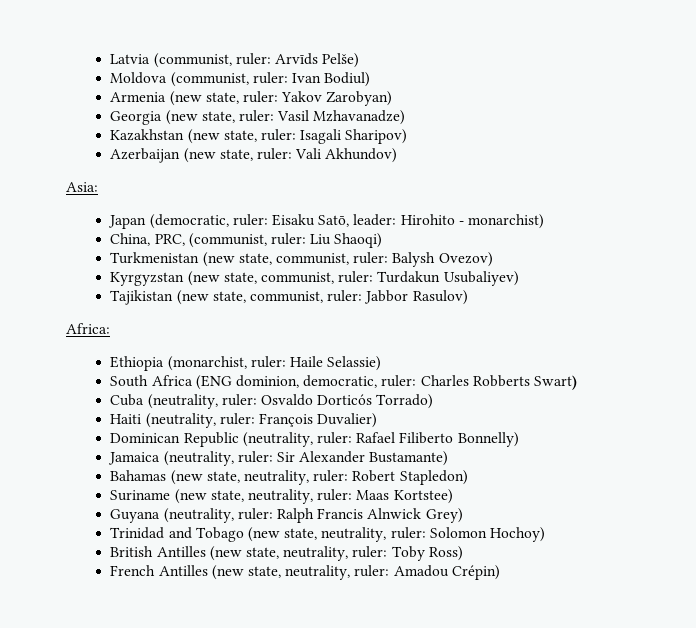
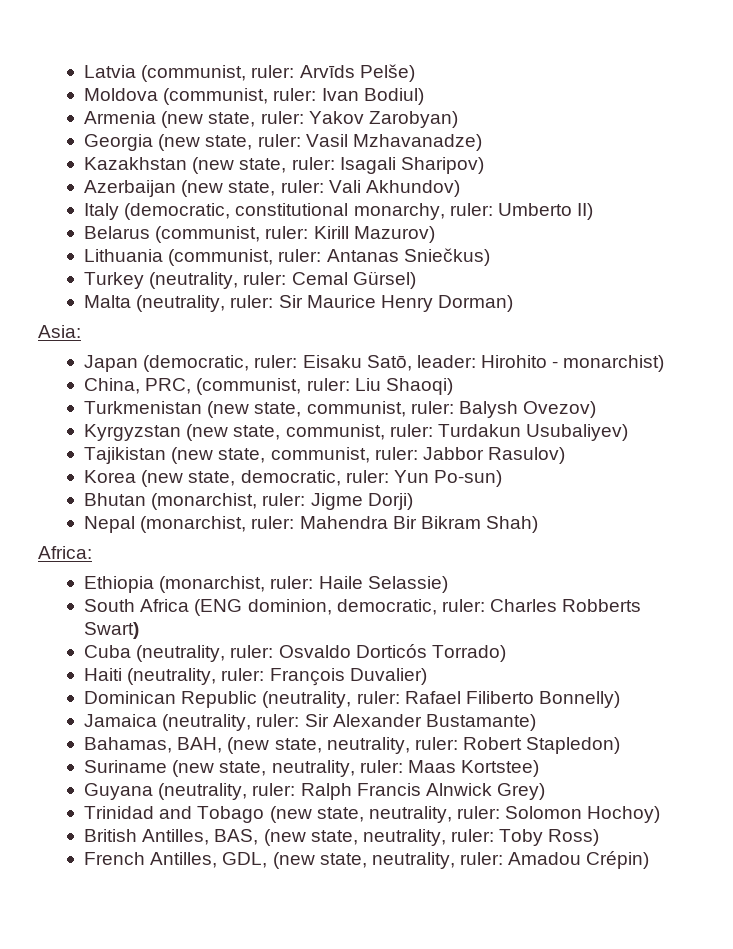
(398, 155) none -> [84,203,593,220] [84,226,435,243] [84,248,490,266] [84,271,416,289] [84,295,513,312] // Italy (democratic, constitutional monarchy, ruler: Umberto II) // Belarus (communist, ruler: Kirill Mazurov) // Lithuania (communist, ruler: Antanas Sniečkus) // Turkey (neutrality, ruler: Cemal Gürsel) // Malta (neutrality, ruler: Sir Maurice Henry Dorman)
(468, 297) none -> [84,470,502,487] [84,493,413,510] [84,516,538,533] // Korea (new state, democratic, ruler: Yun Po-sun) // Bhutan (monarchist, ruler: Jigme Dorji) // Nepal (monarchist, ruler: Mahendra Bir Bikram Shah)
[110,470,167,481] Bahamas -> [84,737,223,753] Bahamas, BAH,
[156,546,206,557] Antilles -> [142,829,259,845] Antilles, BAS,
[158,565,208,576] Antilles -> [150,852,268,868] Antilles, GDL,

